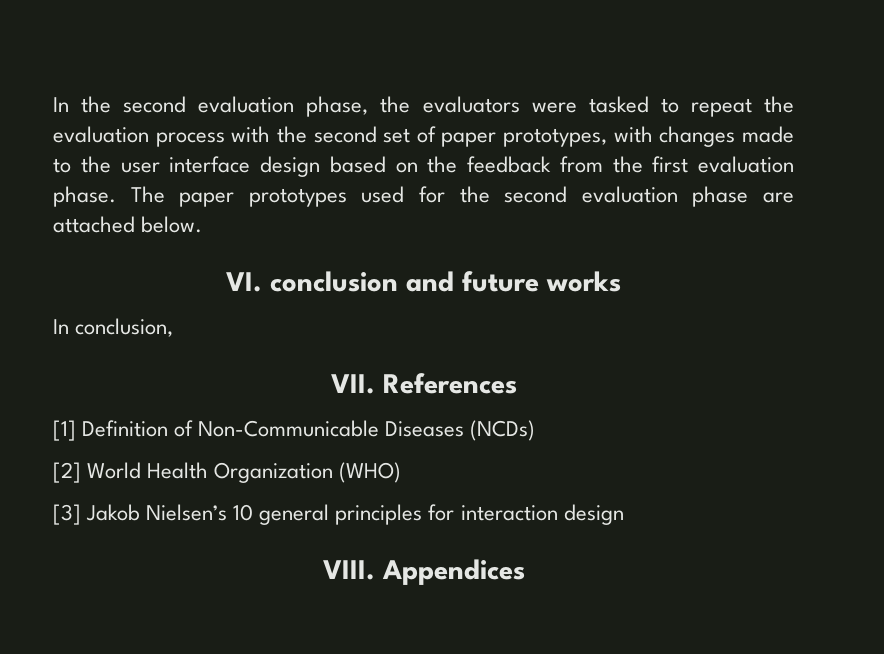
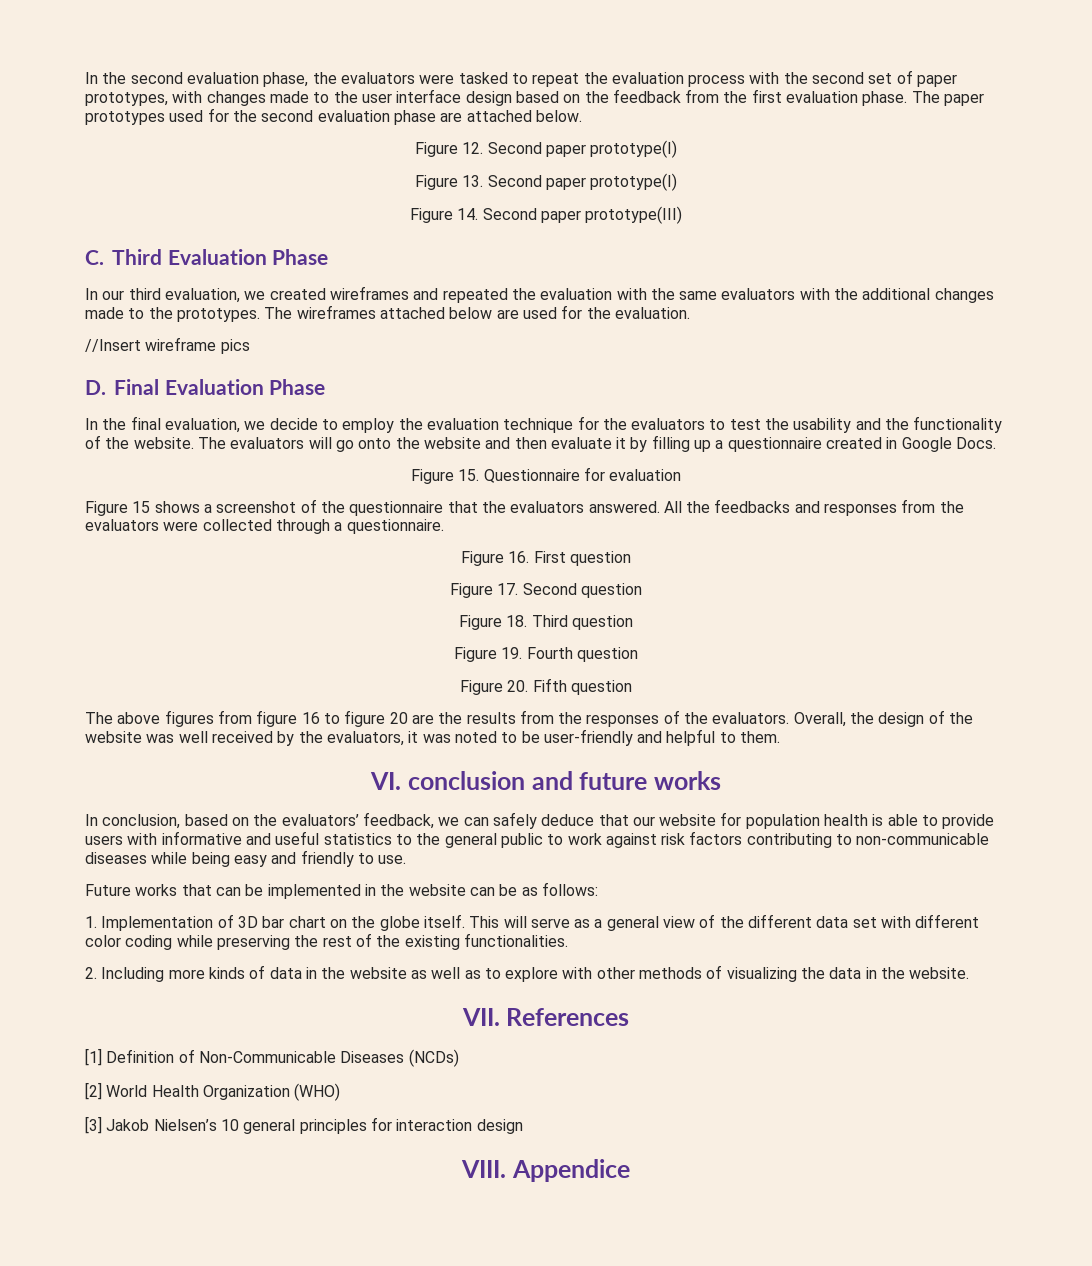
(203, 224) none -> [414,140,678,158] [414,173,678,191] [409,206,683,224] [85,249,329,265] [85,286,994,303] [85,305,690,322] [85,337,250,354] [85,379,326,395] [85,416,1003,433] [85,435,997,452] [410,467,682,484] [85,499,964,516] [85,519,444,534] [461,551,631,566] [450,583,642,598] [459,615,633,630] [454,647,638,662] [460,678,632,695] [85,710,974,727] [85,729,781,746] // Figure 12. Second paper prototype(I) // Figure 13. Second paper prototype(I) // Figure 14. Second paper prototype(III) // C. Third Evaluation Phase // In our third evaluation, we created wireframes and repeated the evaluation with the same evaluators with the additional changes made to the prototypes. The wireframes attached below are used for the evaluation. // //Insert wireframe pics // D. Final Evaluation Phase // In the final evaluation, we decide to employ the evaluation technique for the evaluators to test the usability and the functionality of the website. The evaluators will go onto the website and then evaluate it by filling up a questionnaire created in Google Docs. // Figure 15. Questionnaire for evaluation // Figure 15 shows a screenshot of the questionnaire that the evaluators answered. All the feedbacks and responses from the evaluators were collected through a questionnaire. // Figure 16. First question // Figure 17. Second question // Figure 18. Third question // Figure 19. Fourth question // Figure 20. Fifth question // The above figures from figure 16 to figure 20 are the results from the responses of the evaluators. Overall, the design of the website was well received by the evaluators, it was noted to be user-friendly and helpful to them.
(174, 327) none -> [184,812,995,829] [85,831,990,848] [85,850,407,867] [85,882,598,899] [85,914,980,931] [85,933,568,950] [85,965,970,982] based on the evaluators’ feedback, we can safely deduce that our website for population health is able to provide users with informative and useful statistics to the general public to work against risk factors contributing to non-communicable diseases while being easy and friendly to use. // Future works that can be implemented in the website can be as follows: // 1. Implementation of 3D bar chart on the globe itself. This will serve as a general view of the different data set with different color coding while preserving the rest of the existing functionalities. // 2. Including more kinds of data in the website as well as to explore with other methods of visualizing the data in the website.
[381,559,525,585] Appendices -> [511,1159,630,1182] Appendice

